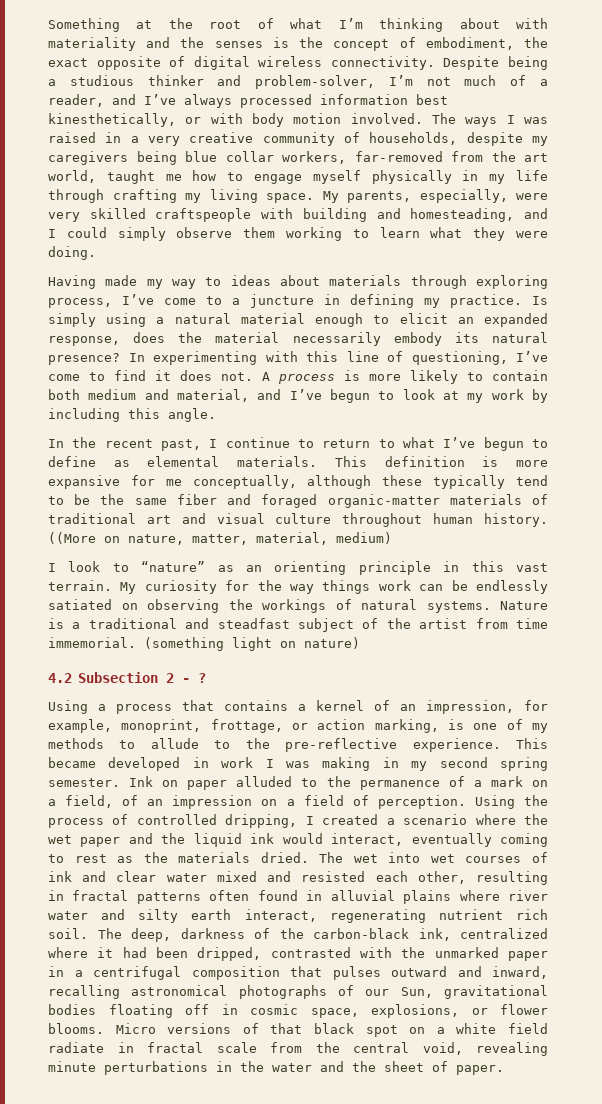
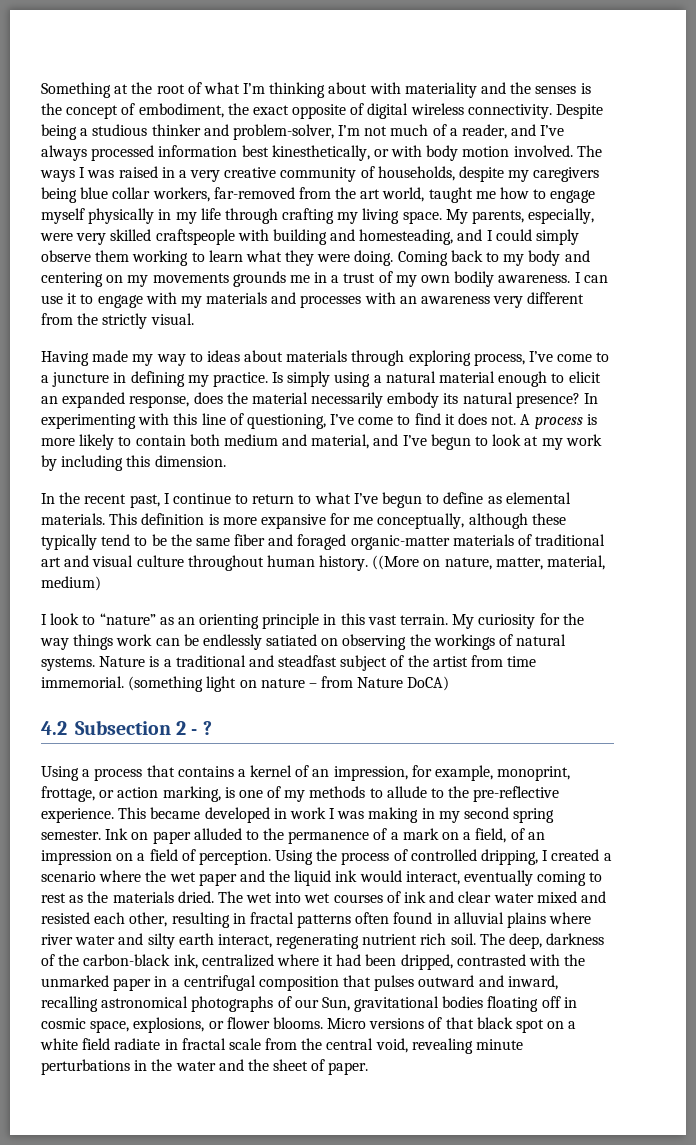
(96, 253) none -> [397,250,590,266] [41,271,608,287] [41,292,585,308] [41,313,194,329] Coming back to my body and centering on my movements grounds me in a trust of my own bodily awareness. I can use it to engage with my materials and processes with an awareness very different from the strictly visual.
[168,408,216,422] angle. -> [154,455,226,467] dimension.
[304,637,360,649] nature) -> [260,676,450,691] nature – from Nature DoCA)

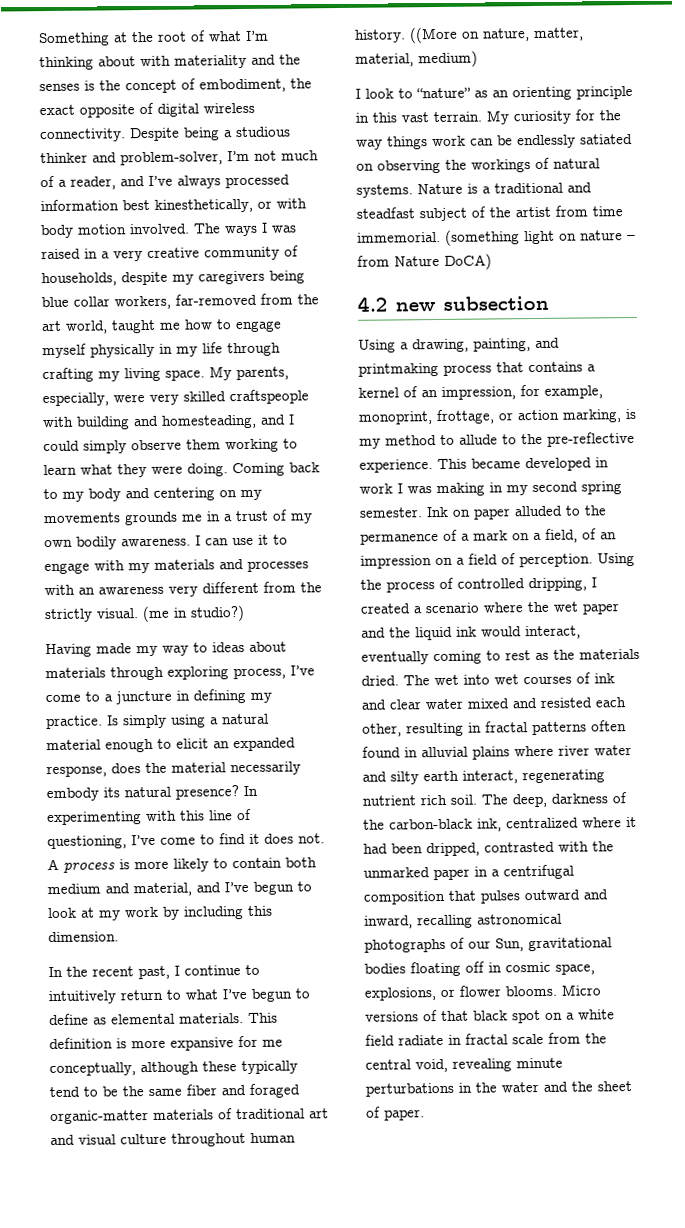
(194, 319) none -> [142,605,245,623] (me in studio?)
(249, 499) none -> [48,990,116,1005] intuitively
[74,720,212,735] [41,766,91,781] Subsection 2 - ? // Using a -> [394,295,549,312] [358,337,560,353] [358,362,439,377] new subsection // Using a drawing, painting, and printmaking
[238,786,366,802] one of my methods -> [359,435,437,449] my method

